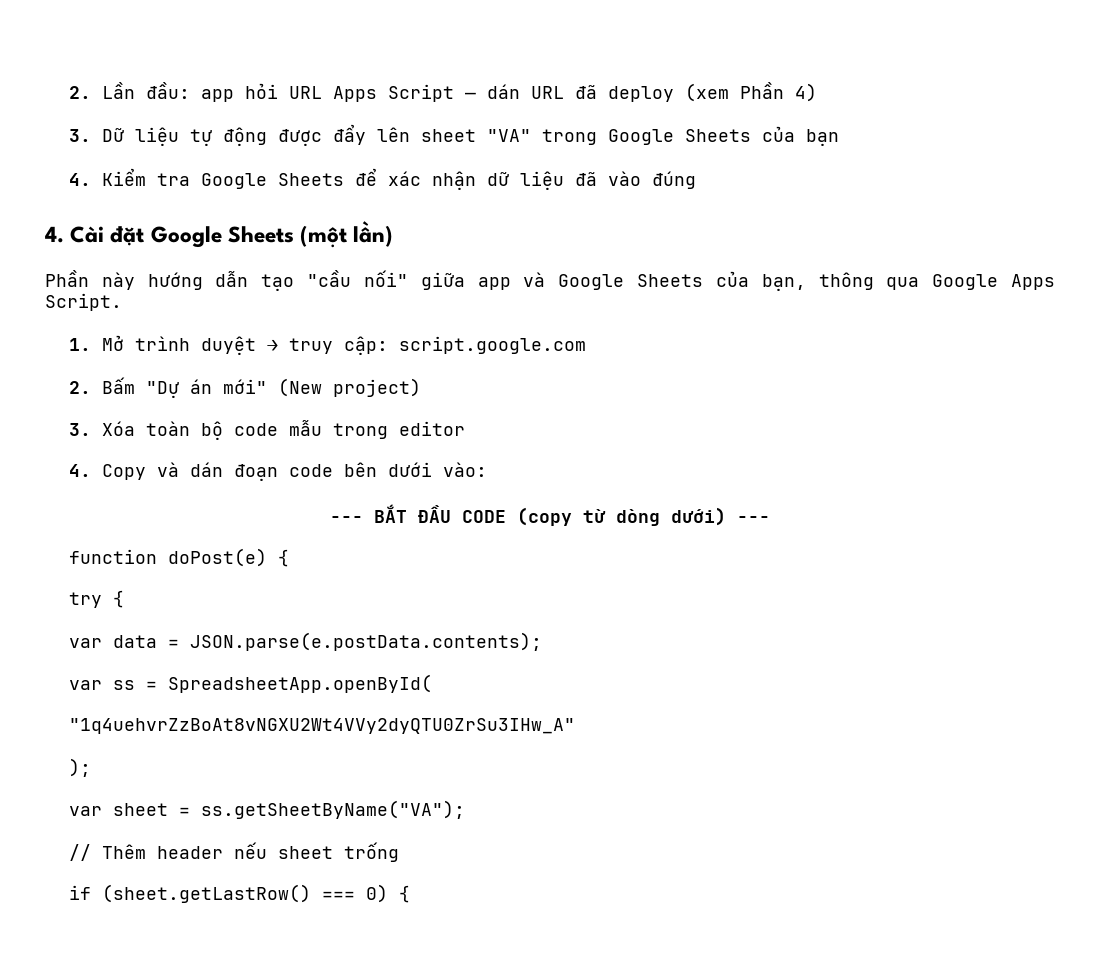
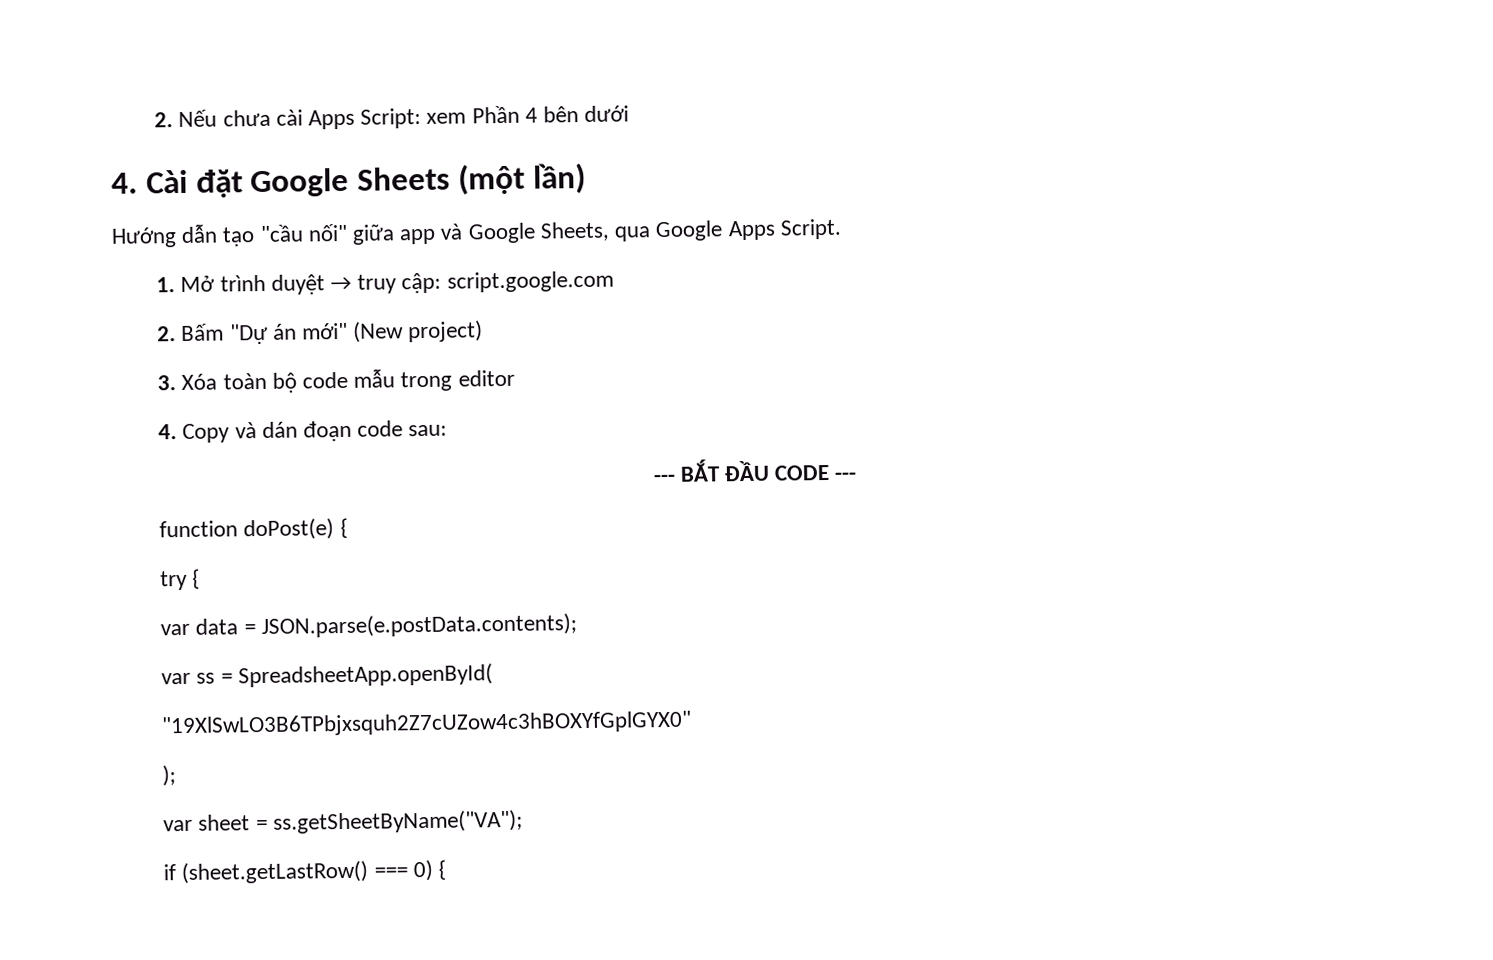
[69,82,818,102] [69,124,840,146] [69,168,697,190] 2. Lần đầu: app hỏi URL Apps Script — dán URL đã deploy (xem Phần 4) // 3. Dữ liệu tự động được đẩy lên sheet "VA" trong Google Sheets của bạn // 4. Kiểm tra Google Sheets để xác nhận dữ liệu đã vào đúng -> [154,105,630,130] 2. Nếu chưa cài Apps Script: xem Phần 4 bên dưới
[45,270,203,290] Phần này hướng -> [111,227,177,248] Hướng
[637,271,874,291] Sheets của bạn, thông -> [539,221,610,242] Sheets,
[344,462,488,477] bên dưới vào: -> [408,424,448,437] sau:
[517,507,726,526] (copy từ dòng dưới) -> (831, 472) none
[69,718,576,734] "1q4uehvrZzBoAt8vNGXU2Wt4VVy2dyQTU0ZrSu3IHw_A" -> [161,710,693,738] "19XlSwLO3B6TPbjxsquh2Z7cUZow4c3hBOXYfGplGYX0"
[69,842,400,862] // // Thêm header nếu sheet trống -> (523, 821) none

